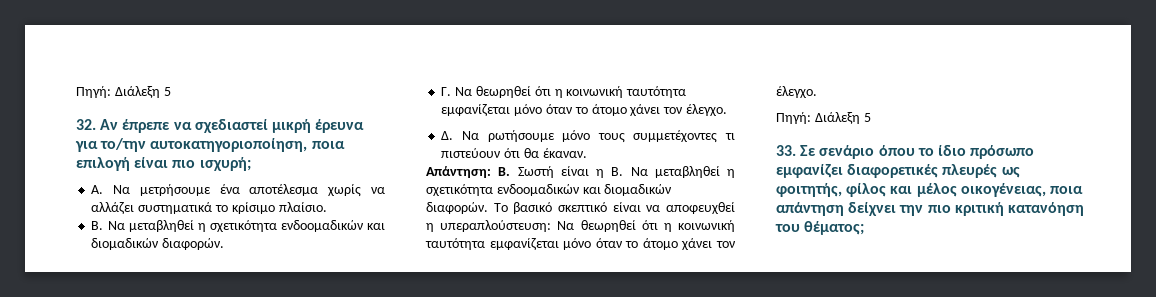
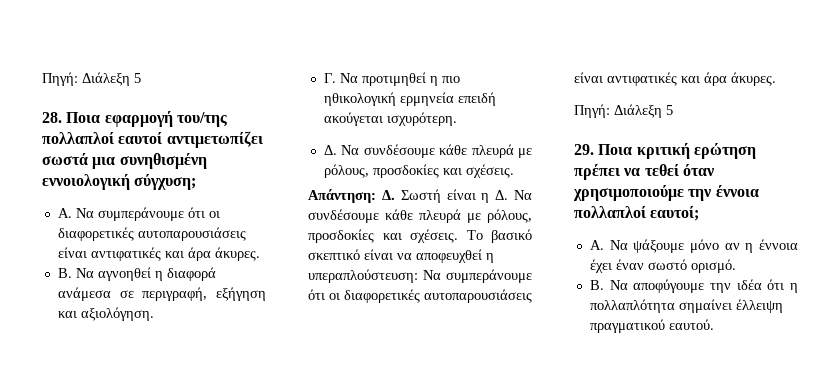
[76,86,171,98] [76,119,365,133] [75,138,345,152] [76,157,251,171] [91,184,385,197] [91,202,327,214] [91,220,385,232] [91,238,225,250] [441,86,687,98] [441,104,727,116] [441,130,735,143] [441,148,587,158] Πηγή: Διάλεξη 5 // 32. Αν έπρεπε να σχεδιαστεί μικρή έρευνα για το/την αυτοκατηγοριοποίηση, ποια επιλογή είναι πιο ισχυρή; // Α. Να μετρήσουμε ένα αποτέλεσμα χωρίς να αλλάζει συστηματικά το κρίσιμο πλαίσιο. // Β. Να μεταβληθεί η σχετικότητα ενδοομαδικών και διομαδικών διαφορών. // Γ. Να θεωρηθεί ότι η κοινωνική ταυτότητα εμφανίζεται μόνο όταν το άτομο χάνει τον έλεγχο. // Δ. Να ρωτήσουμε μόνο τους συμμετέχοντες τι πιστεύουν ότι θα έκαναν. -> [42,72,141,86] [42,111,227,127] [42,131,263,148] [42,153,207,169] [42,174,197,190] [57,207,220,221] [57,227,246,241] [57,247,260,261] [57,267,216,281] [57,287,266,301] [57,307,154,321] [323,72,460,86] [323,92,496,106] [323,112,457,126] [323,144,532,158] [323,164,514,178] Πηγή: Διάλεξη 5 // 28. Ποια εφαρμογή του/της πολλαπλοί εαυτοί αντιμετωπίζει σωστά μια συνηθισμένη εννοιολογική σύγχυση; // Α. Να συμπεράνουμε ότι οι διαφορετικές αυτοπαρουσιάσεις είναι αντιφατικές και άρα άκυρες. // Β. Να αγνοηθεί η διαφορά ανάμεσα σε περιγραφή, εξήγηση και αξιολόγηση. // Γ. Να προτιμηθεί η πιο ηθικολογική ερμηνεία επειδή ακούγεται ισχυρότερη. // Δ. Να συνδέσουμε κάθε πλευρά με ρόλους, προσδοκίες και σχέσεις.
[498,167,511,176] Β. -> [381,190,395,200] Δ.
[611,166,735,178] [426,184,673,196] [426,202,488,214] Β. Να μεταβληθεί η σχετικότητα ενδοομαδικών και διομαδικών διαφορών. -> [495,190,532,200] [308,209,532,223] [308,229,458,243] Δ. Να συνδέσουμε κάθε πλευρά με ρόλους, προσδοκίες και σχέσεις.
[580,220,735,232] [425,238,736,250] [776,86,817,98] [776,112,871,124] [776,145,1035,159] [776,164,1020,178] [776,183,1083,197] [776,202,1084,216] [775,221,865,235] θεωρηθεί ότι η κοινωνική ταυτότητα εμφανίζεται μόνο όταν το άτομο χάνει τον έλεγχο. // Πηγή: Διάλεξη 5 // 33. Σε σενάριο όπου το ίδιο πρόσωπο εμφανίζει διαφορετικές πλευρές ως φοιτητής, φίλος και μέλος οικογένειας, ποια απάντηση δείχνει την πιο κριτική κατανόηση του θέματος; -> [446,269,532,283] [308,289,532,303] [574,72,776,86] [574,104,673,118] [574,143,756,159] [574,164,714,180] [573,185,759,201] [574,206,700,221] [589,239,798,253] [589,259,736,273] [589,279,798,293] [589,299,783,313] [589,319,714,333] συμπεράνουμε ότι οι διαφορετικές αυτοπαρουσιάσεις είναι αντιφατικές και άρα άκυρες. // Πηγή: Διάλεξη 5 // 29. Ποια κριτική ερώτηση πρέπει να τεθεί όταν χρησιμοποιούμε την έννοια πολλαπλοί εαυτοί; // Α. Να ψάξουμε μόνο αν η έννοια έχει έναν σωστό ορισμό. // Β. Να αποφύγουμε την ιδέα ότι η πολλαπλότητα σημαίνει έλλειψη πραγματικού εαυτού.

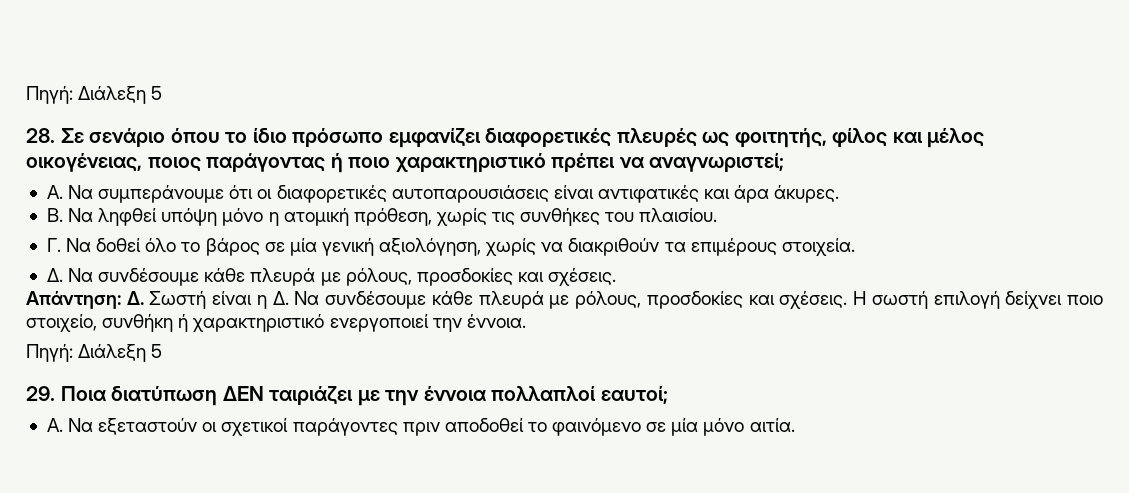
[66,111,227,127] [42,131,263,148] [42,153,207,169] [42,174,197,190] Ποια εφαρμογή του/της πολλαπλοί εαυτοί αντιμετωπίζει σωστά μια συνηθισμένη εννοιολογική σύγχυση; -> [60,128,985,148] [26,153,785,173] Σε σενάριο όπου το ίδιο πρόσωπο εμφανίζει διαφορετικές πλευρές ως φοιτητής, φίλος και μέλος οικογένειας, ποιος παράγοντας ή ποιο χαρακτηριστικό πρέπει να αναγνωριστεί;
[97,267,216,281] [57,287,266,301] [57,307,154,321] [323,72,460,86] [323,92,496,106] [323,112,457,126] αγνοηθεί η διαφορά ανάμεσα σε περιγραφή, εξήγηση και αξιολόγηση. // Γ. Να προτιμηθεί η πιο ηθικολογική ερμηνεία επειδή ακούγεται ισχυρότερη. -> [98,208,718,226] [46,238,855,256] ληφθεί υπόψη μόνο η ατομική πρόθεση, χωρίς τις συνθήκες του πλαισίου. // Γ. Να δοθεί όλο το βάρος σε μία γενική αξιολόγηση, χωρίς να διακριθούν τα επιμέρους στοιχεία.
[466,229,532,243] [308,249,494,263] [308,269,532,283] [308,289,532,303] [574,72,776,86] Το βασικό σκεπτικό είναι να αποφευχθεί η υπεραπλούστευση: Να συμπεράνουμε ότι οι διαφορετικές αυτοπαρουσιάσεις είναι αντιφατικές και άρα άκυρες. -> [853,291,1103,309] [26,314,526,332] Η σωστή επιλογή δείχνει ποιο στοιχείο, συνθήκη ή χαρακτηριστικό ενεργοποιεί την έννοια.
[636,143,756,159] [574,164,714,180] [573,185,684,201] κριτική ερώτηση πρέπει να τεθεί όταν χρησιμοποιούμε -> [111,386,380,406] διατύπωση ΔΕΝ ταιριάζει με
[633,239,798,253] [589,259,736,273] [589,279,798,293] [589,299,783,313] [589,319,714,333] ψάξουμε μόνο αν η έννοια έχει έναν σωστό ορισμό. // Β. Να αποφύγουμε την ιδέα ότι η πολλαπλότητα σημαίνει έλλειψη πραγματικού εαυτού. -> [98,418,795,436] εξεταστούν οι σχετικοί παράγοντες πριν αποδοθεί το φαινόμενο σε μία μόνο αιτία.

